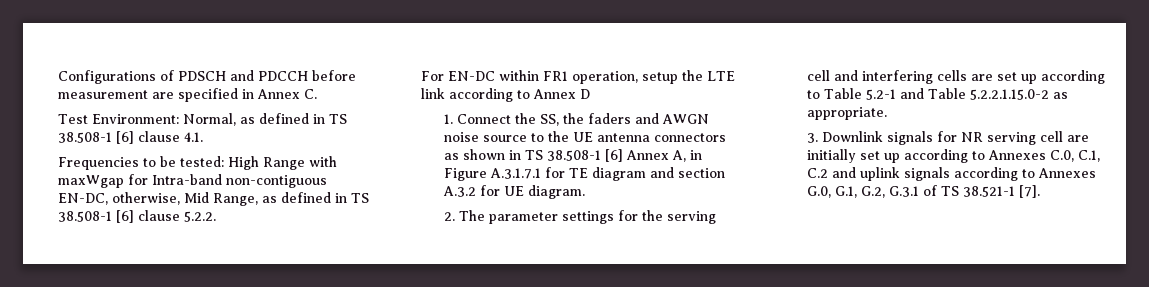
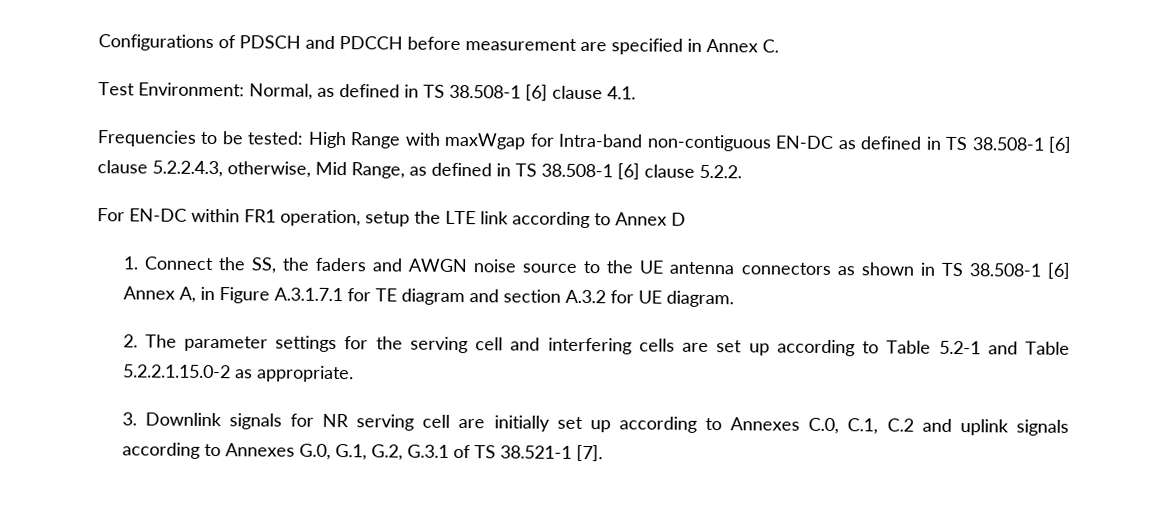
[58,193,108,205] EN-DC, -> [775,135,1072,153] [97,160,223,178] EN-DC as defined in TS 38.508-1 [6] clause 5.2.2.4.3,

